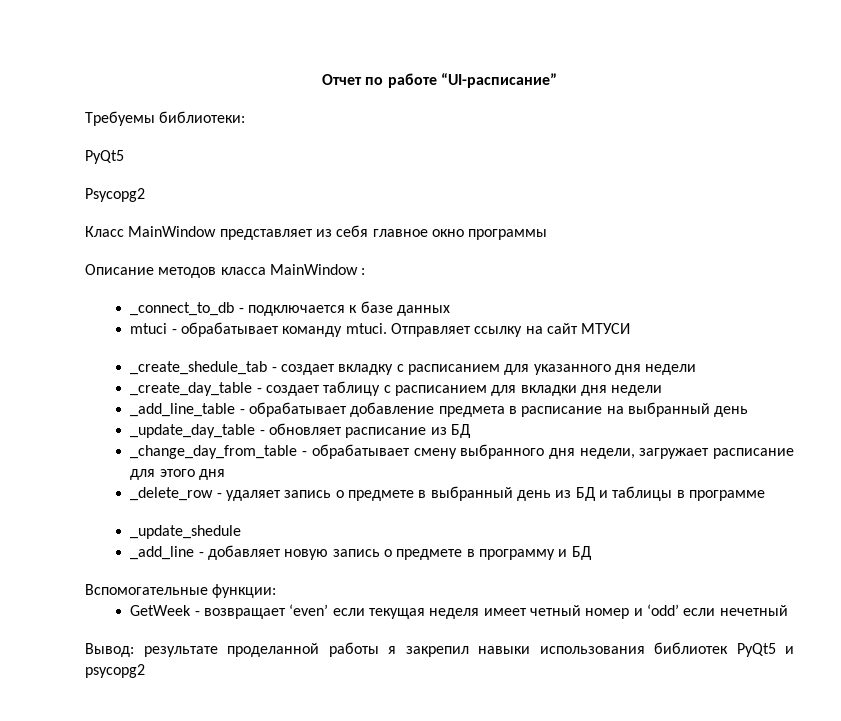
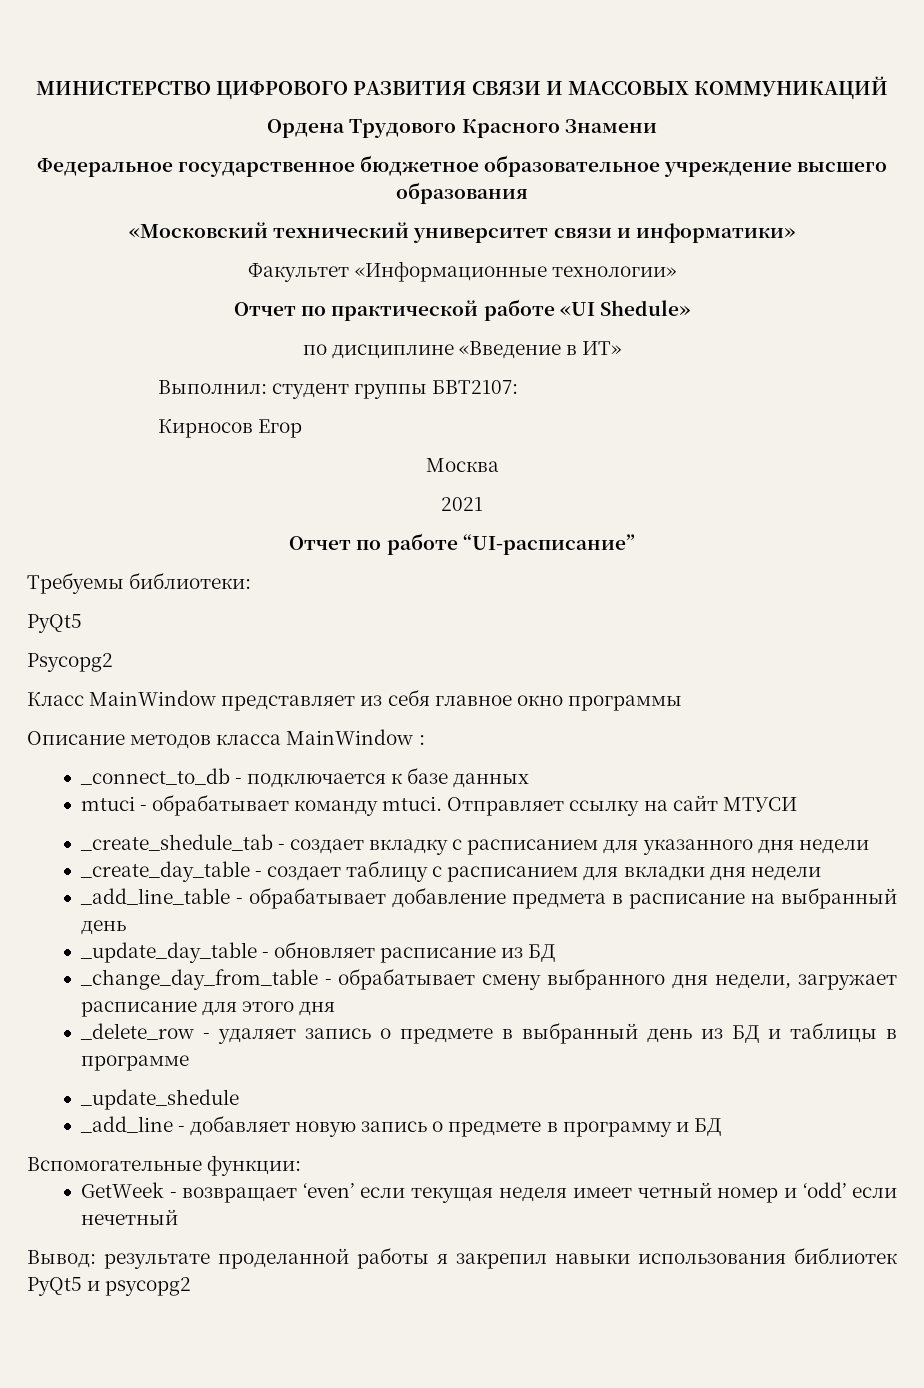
(322, 79) none -> [36,76,888,100] [267,119,657,138] [36,155,888,177] [396,182,528,204] [129,222,795,243] [248,261,676,282] [234,299,690,321] [302,341,622,359] [158,380,519,399] [158,419,303,438] [425,458,499,472] [441,497,483,511] МИНИСТЕРСТВО ЦИФРОВОГО РАЗВИТИЯ СВЯЗИ И МАССОВЫХ КОММУНИКАЦИЙ // Ордена Трудового Красного Знамени // Федеральное государственное бюджетное образовательное учреждение высшего образования // «Московский технический университет связи и информатики» // Факультет «Информационные технологии» // Отчет по практической работе «UI Shedule» // по дисциплине «Введение в ИТ» // Выполнил: студент группы БВТ2107: // Кирносов Егор // Москва // 2021 //

